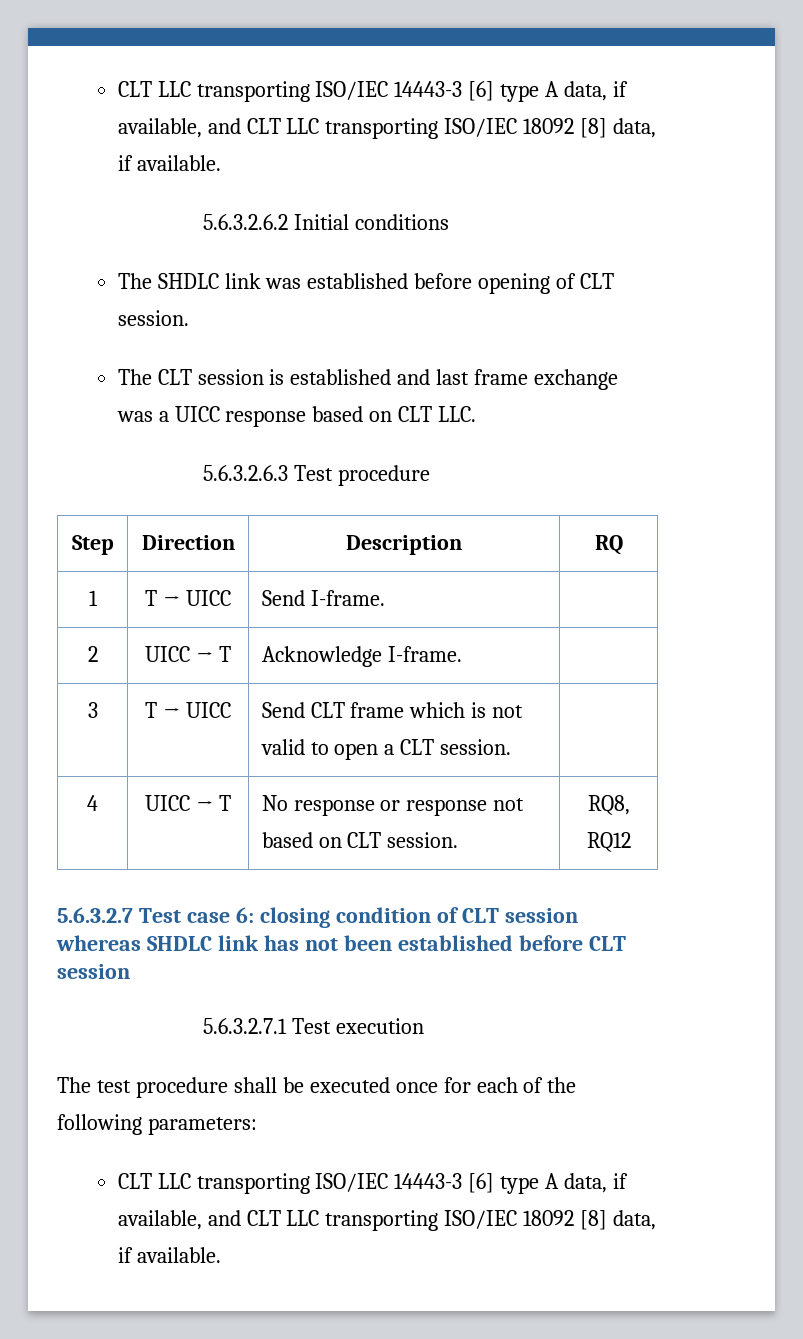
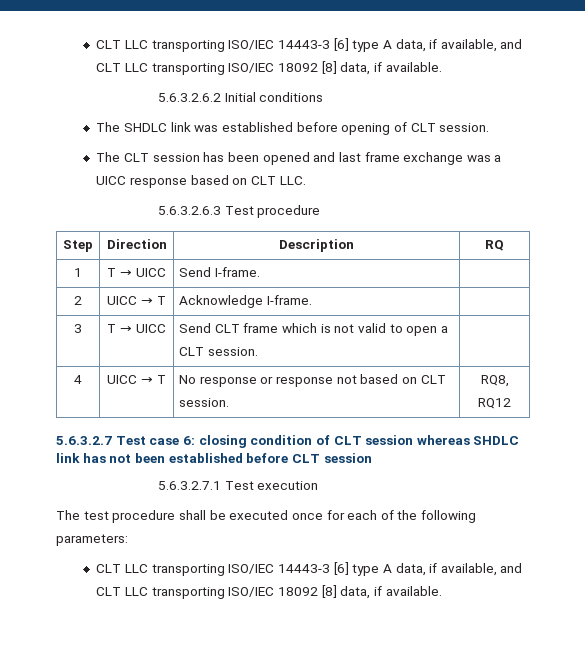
[269,369,392,385] is established -> [203,152,310,165] has been opened

